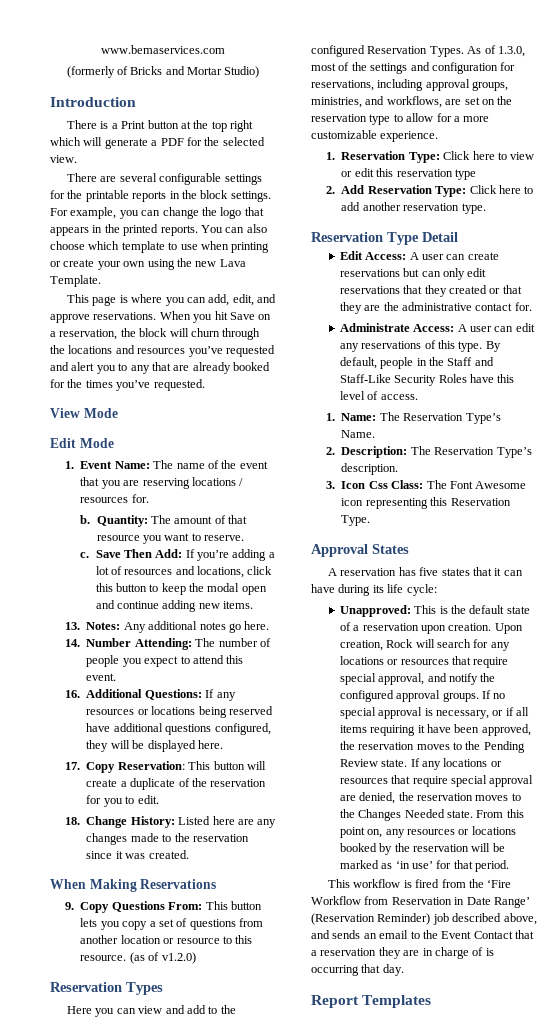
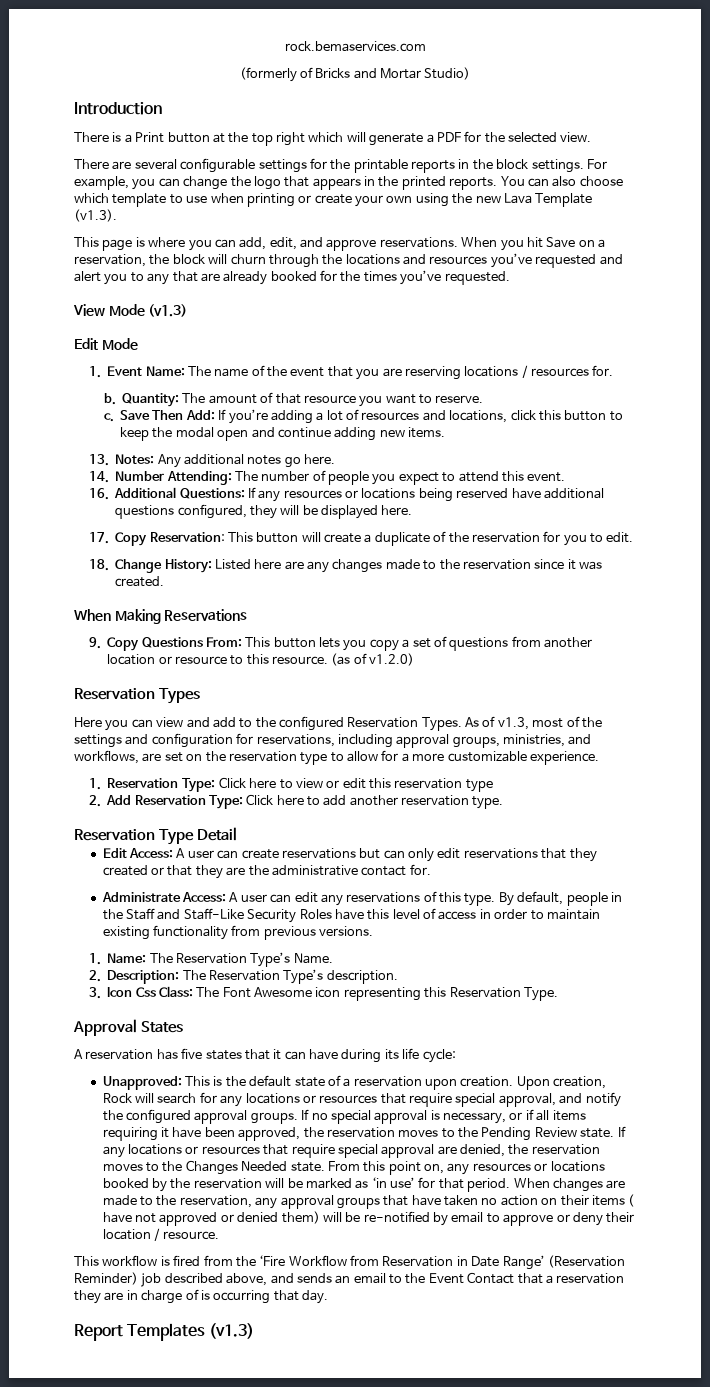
[101,45,225,54] www.bemaservices.com -> [284,41,426,52] rock.bemaservices.com
[50,275,101,287] Template. -> [535,193,593,207] [74,209,117,222] Template (v1.3).
(118, 413) none -> [148,304,188,317] (v1.3)
[497,46,525,57] 1.3.0, -> [497,717,529,730] v1.3,
[380,394,418,400] access. -> [438,909,600,920] [102,925,374,940] access in order to maintain existing functionality from previous versions.
(510, 866) none -> [513,1178,626,1192] [102,1194,635,1209] [102,1211,635,1226] [102,1228,220,1241] When changes are made to the reservation, any approval groups that have taken no action on their items ( have not approved or denied them) will be re-notified by email to approve or deny their location / resource.
(432, 1001) none -> [209,1323,255,1339] (v1.3)

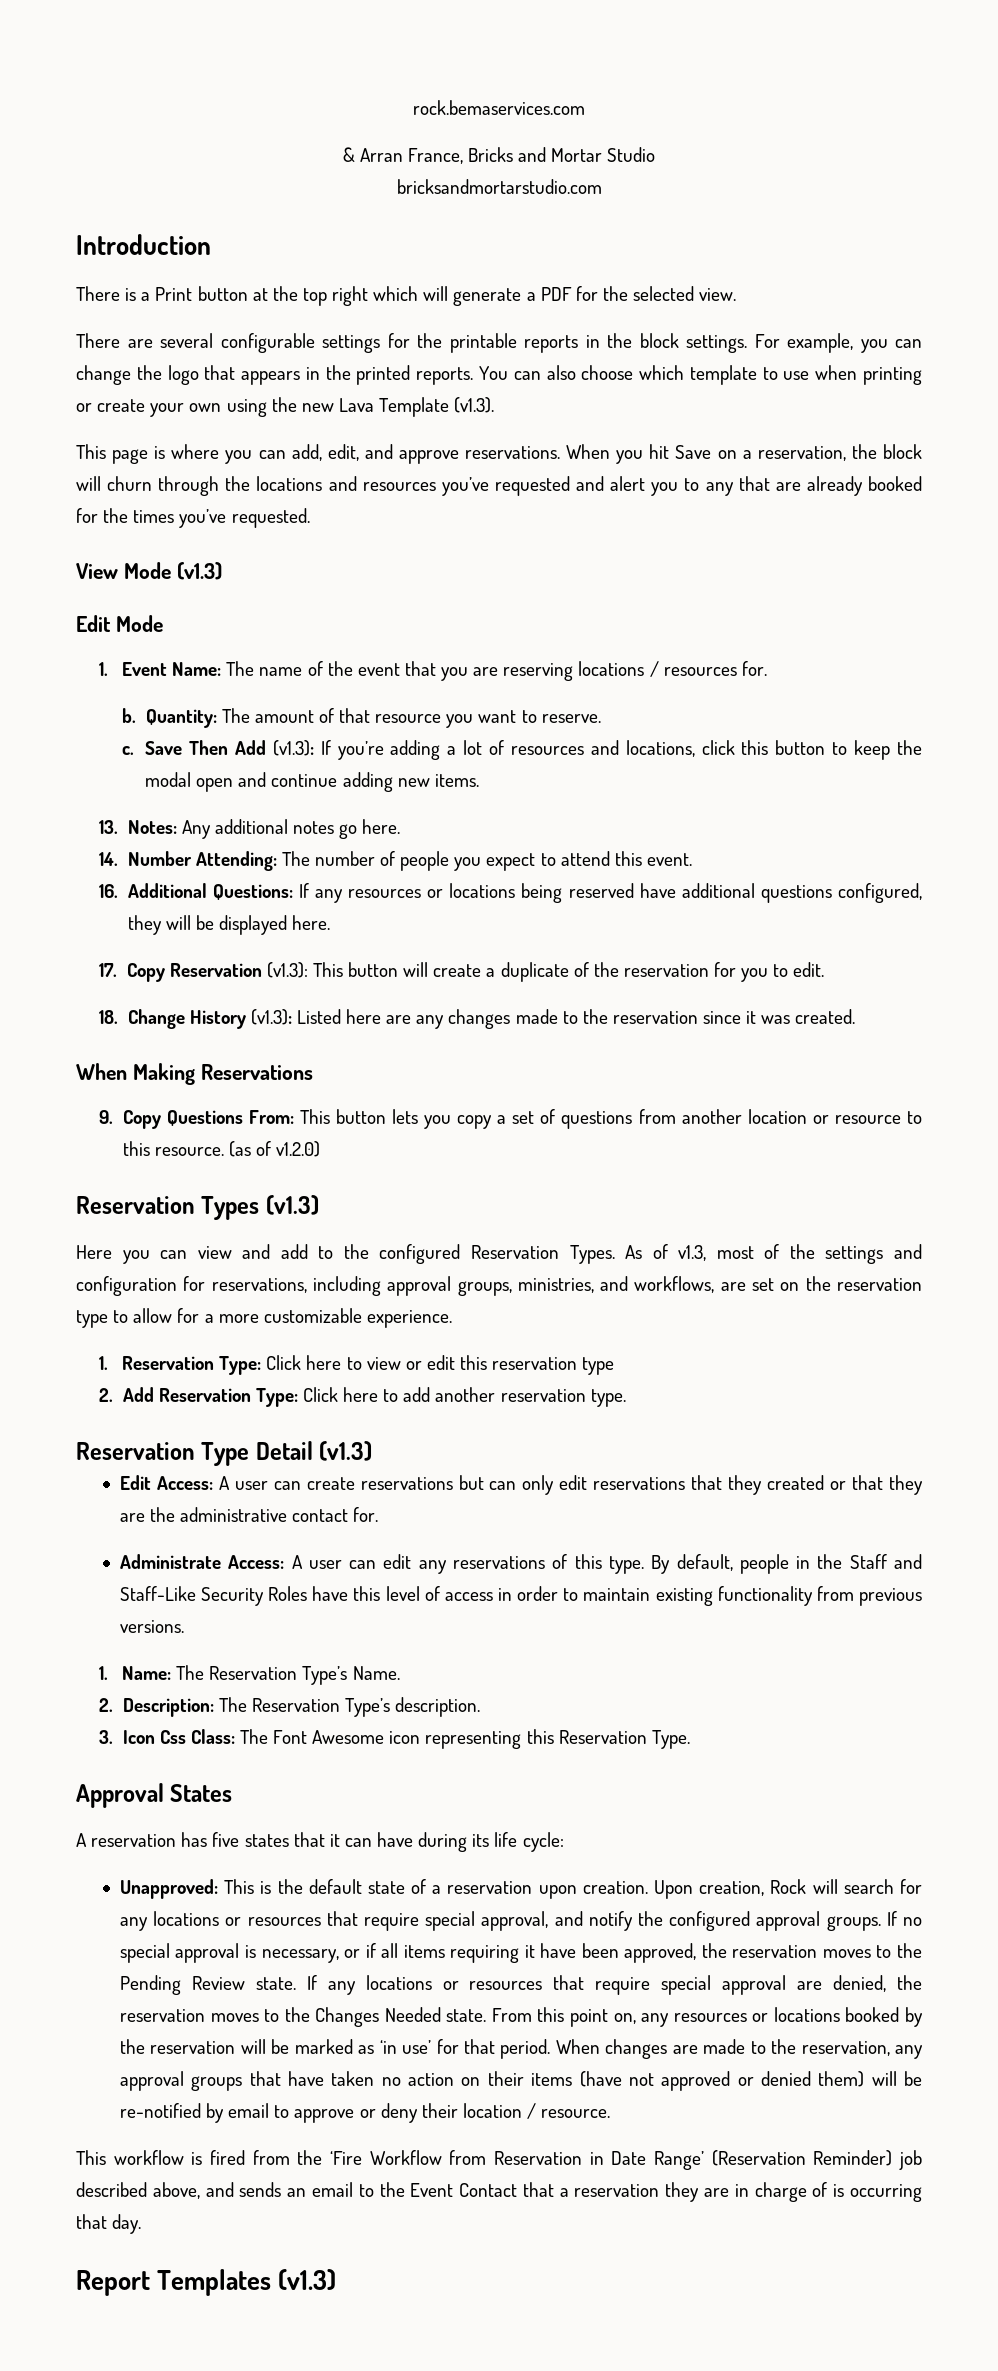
[239,67,313,82] (formerly of -> [342,147,463,164] & Arran France,
[424,67,471,80] Studio) -> [607,147,656,162] [396,179,602,194] Studio // bricksandmortarstudio.com
[185,410,215,420] Add: -> [234,740,314,756] Add (v1.3):
[149,532,225,542] Reservation: -> [169,962,308,978] Reservation (v1.3):
[164,559,212,573] History: -> [189,1009,292,1029] History (v1.3):
(200, 696) none -> [265,1195,319,1215] (v1.3)
(237, 834) none -> [319,1441,373,1461] (v1.3)
[628,1194,635,1207] [102,1212,132,1223] ( have -> [579,2071,622,2087] (have

